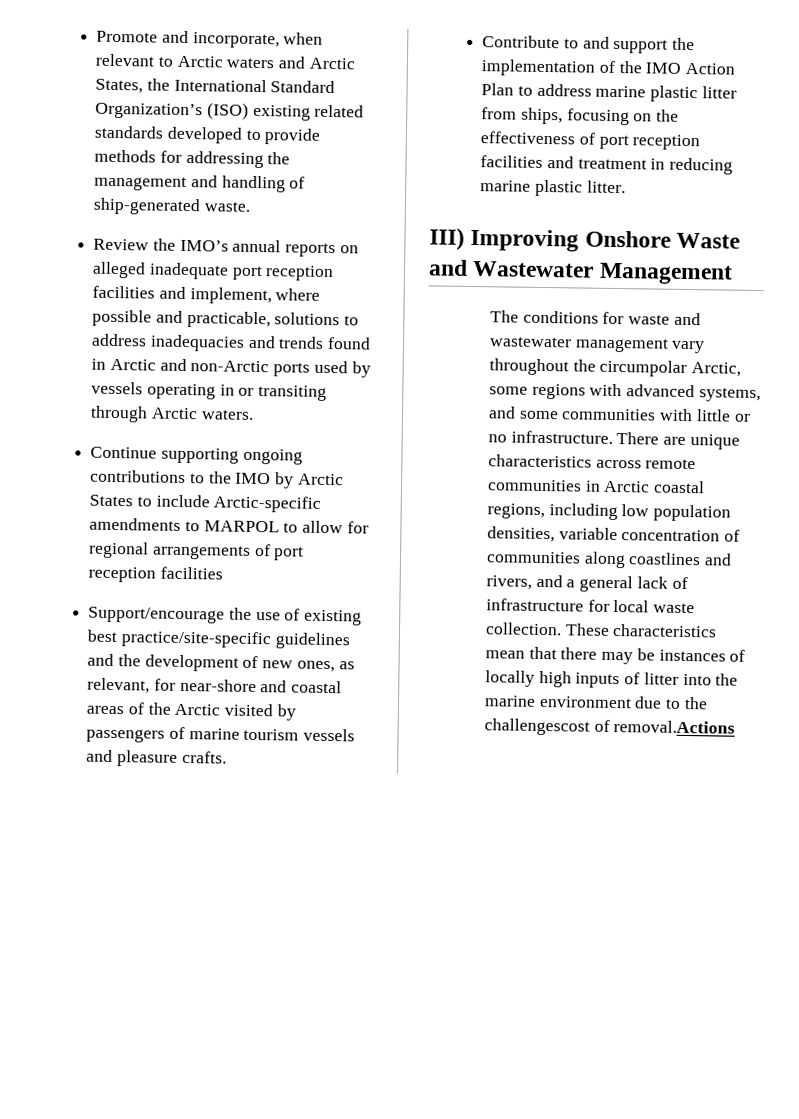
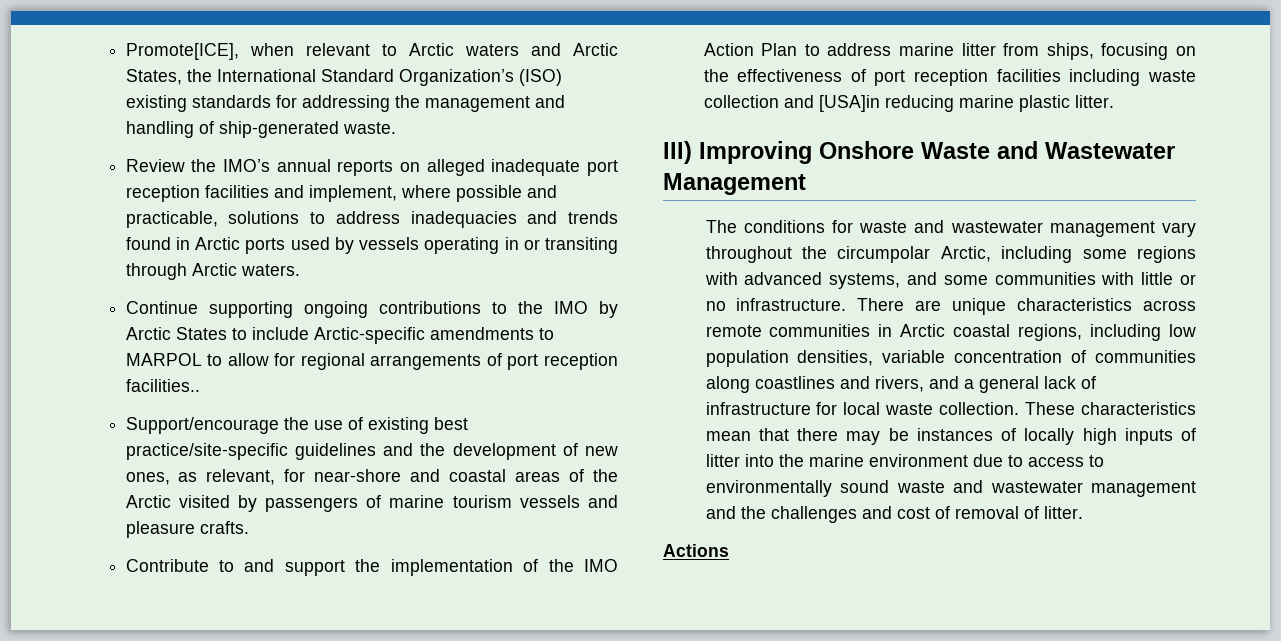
[96,30,280,49] Promote and incorporate, -> [125,43,239,60] Promote[ICE],
[314,104,365,118] [94,125,322,145] [94,149,157,163] related standards developed to provide methods -> [191,95,271,108] standards
[159,358,270,373] and non-Arctic -> (241, 243) none
[159,566,223,580] facilities -> [125,379,200,392] facilities..
[650,85,699,103] plastic -> (954, 49) none
[546,156,666,170] and treatment in -> [1069,69,1196,86] [703,95,880,112] including waste collection and [USA]in
(742, 369) none -> [1001,246,1073,263] including
[683,696,708,710] [484,718,736,736] the challengescost of removal.Actions -> [1027,455,1104,467] [705,480,1196,497] [705,506,1083,523] [663,544,729,557] access to environmentally sound waste and wastewater management and the challenges and cost of removal of litter. // Actions

